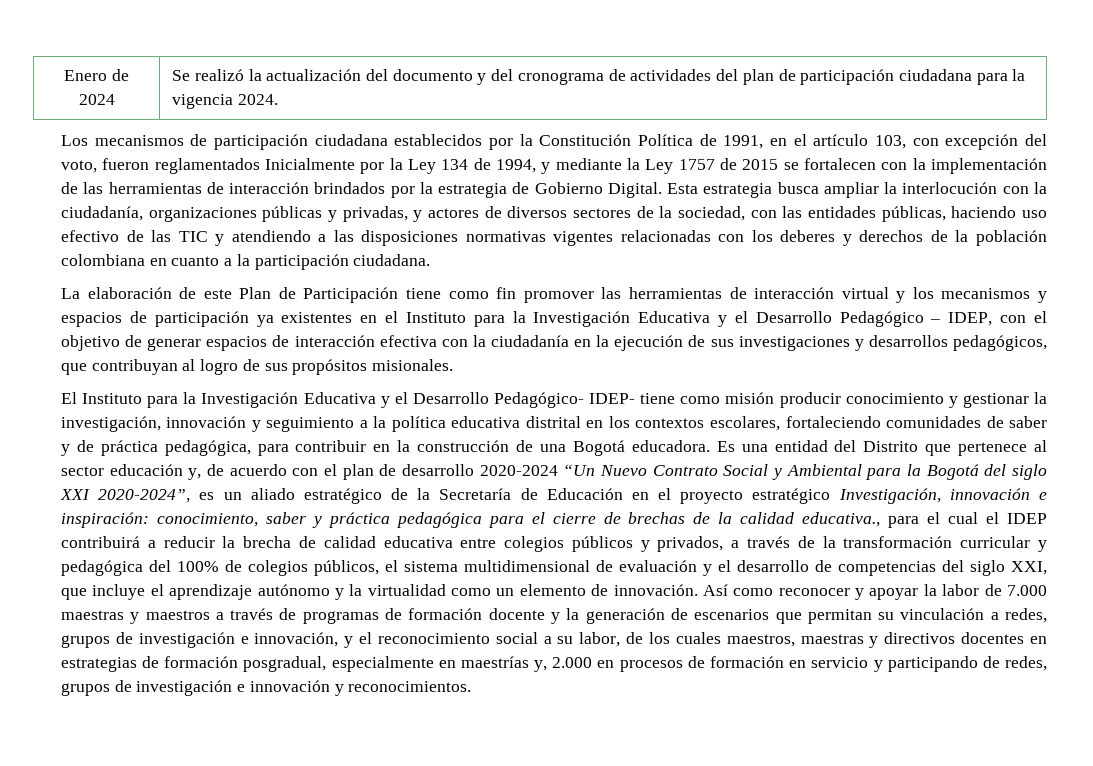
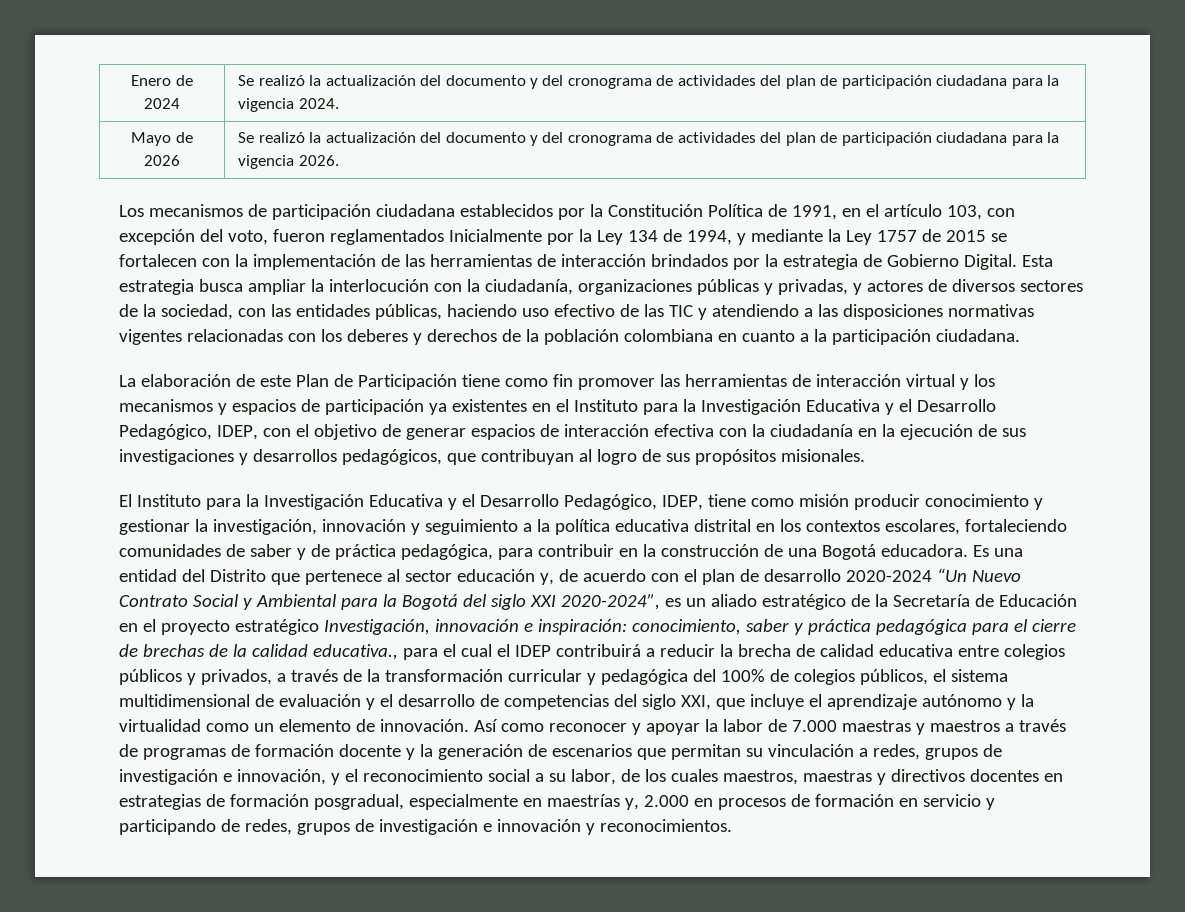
(278, 99) none -> [131,132,193,146] [144,155,180,166] [238,132,1059,146] [238,155,339,169] // Mayo de 2026 | Se realizó la actualización del documento y del cronograma de actividades del plan de participación ciudadana para la vigencia 2026.
[839,311,941,327] Pedagógico – -> [119,424,213,440] Pedagógico,
[493,392,636,408] Pedagógico- IDEP- -> [564,494,704,510] Pedagógico, IDEP,

